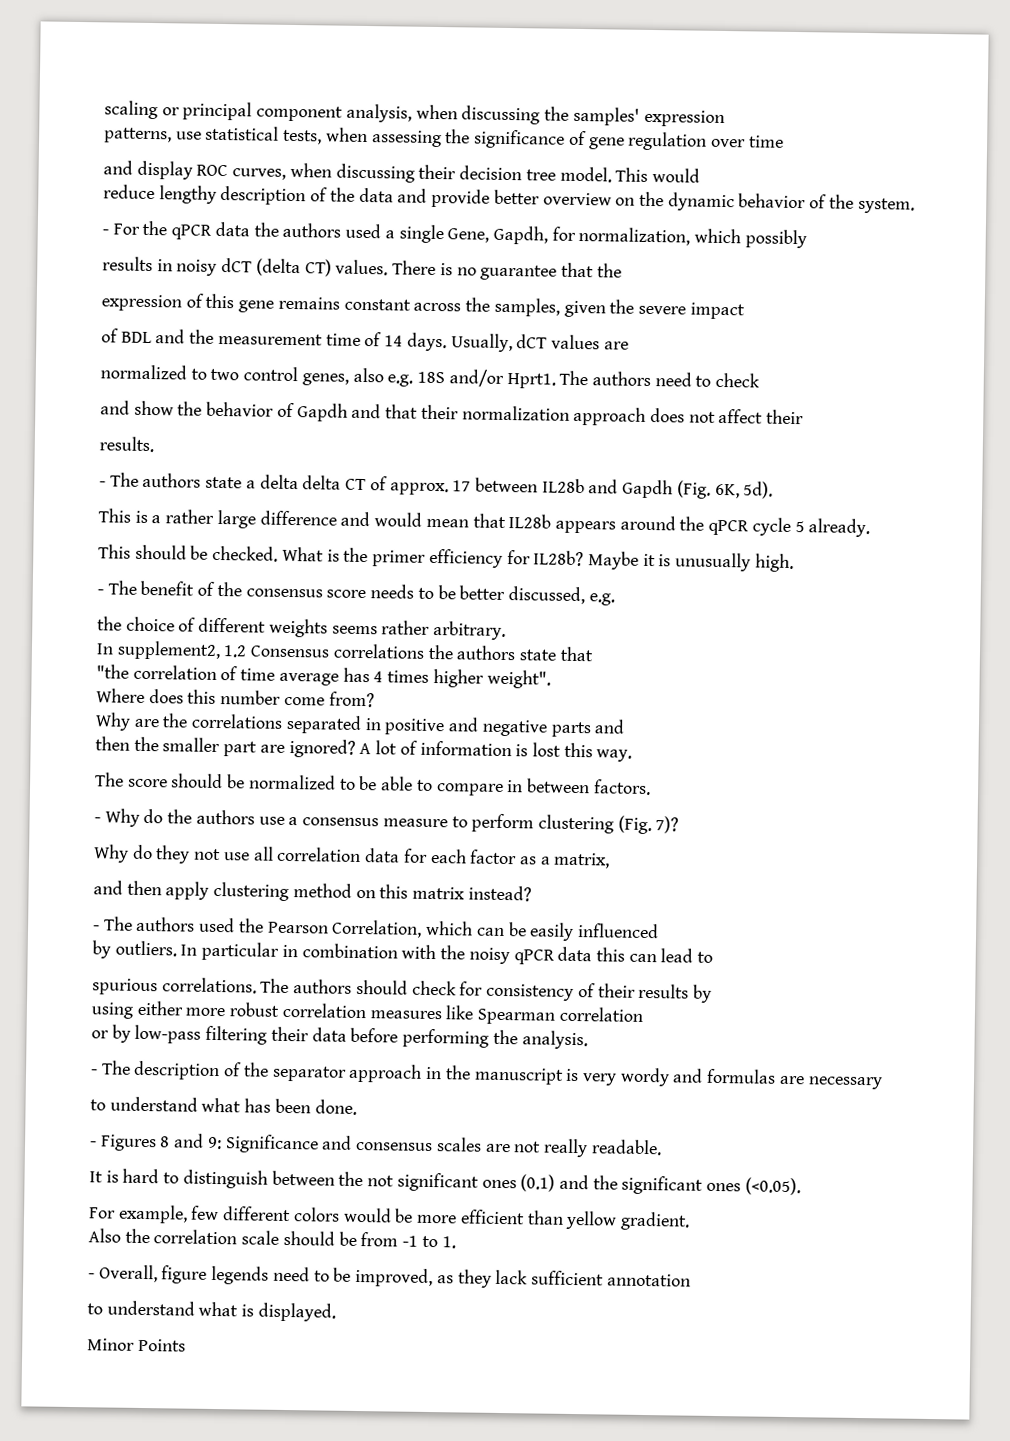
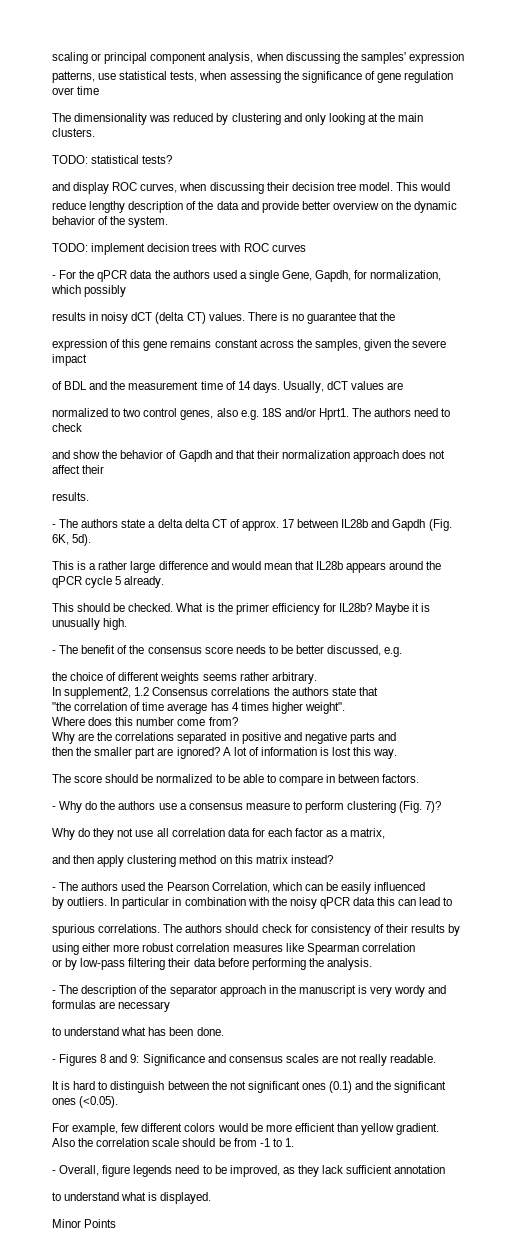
(784, 141) none -> [52,113,424,125] [52,128,95,137] [52,155,173,164] // The dimensionality was reduced by clustering and only looking at the main clusters. // TODO: statistical tests?
(915, 205) none -> [52,243,306,255] // TODO: implement decision trees with ROC curves

